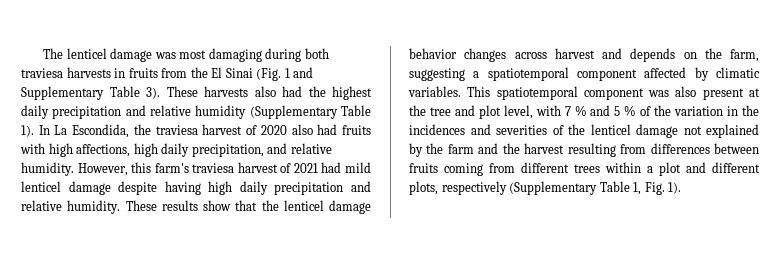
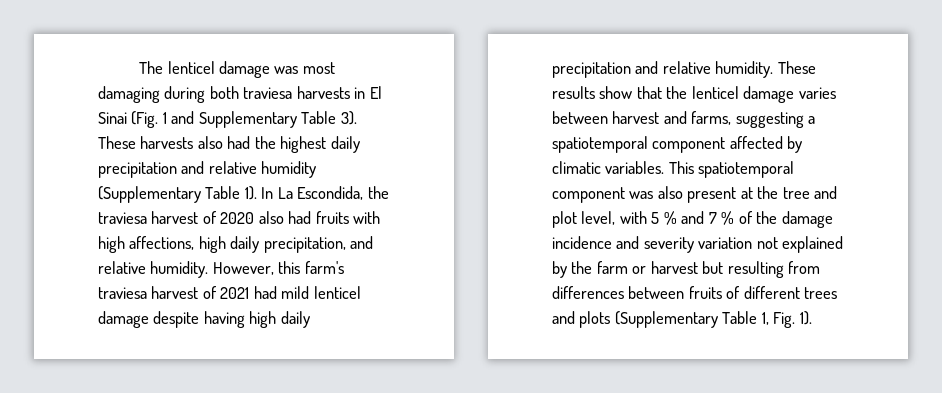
[128,67,208,78] fruits from the -> (366, 93) none
[409,48,759,62] behavior changes across harvest and depends on the farm, -> [798,87,836,99] [552,111,732,125] varies between harvest and farms,
[564,106,571,116] 7 -> [651,212,660,224] 5
[614,106,621,116] 5 -> [708,212,717,224] 7
[674,105,759,116] [409,124,678,138] variation in the incidences and severities of the lenticel damage -> [781,211,833,228] [552,236,753,253] damage incidence and severity variation
[478,143,565,154] and the harvest -> [632,261,724,274] or harvest but
[444,162,760,176] [409,181,507,195] coming from different trees within a plot and different plots, respectively -> [726,286,838,299] [552,311,611,328] of different trees and plots

